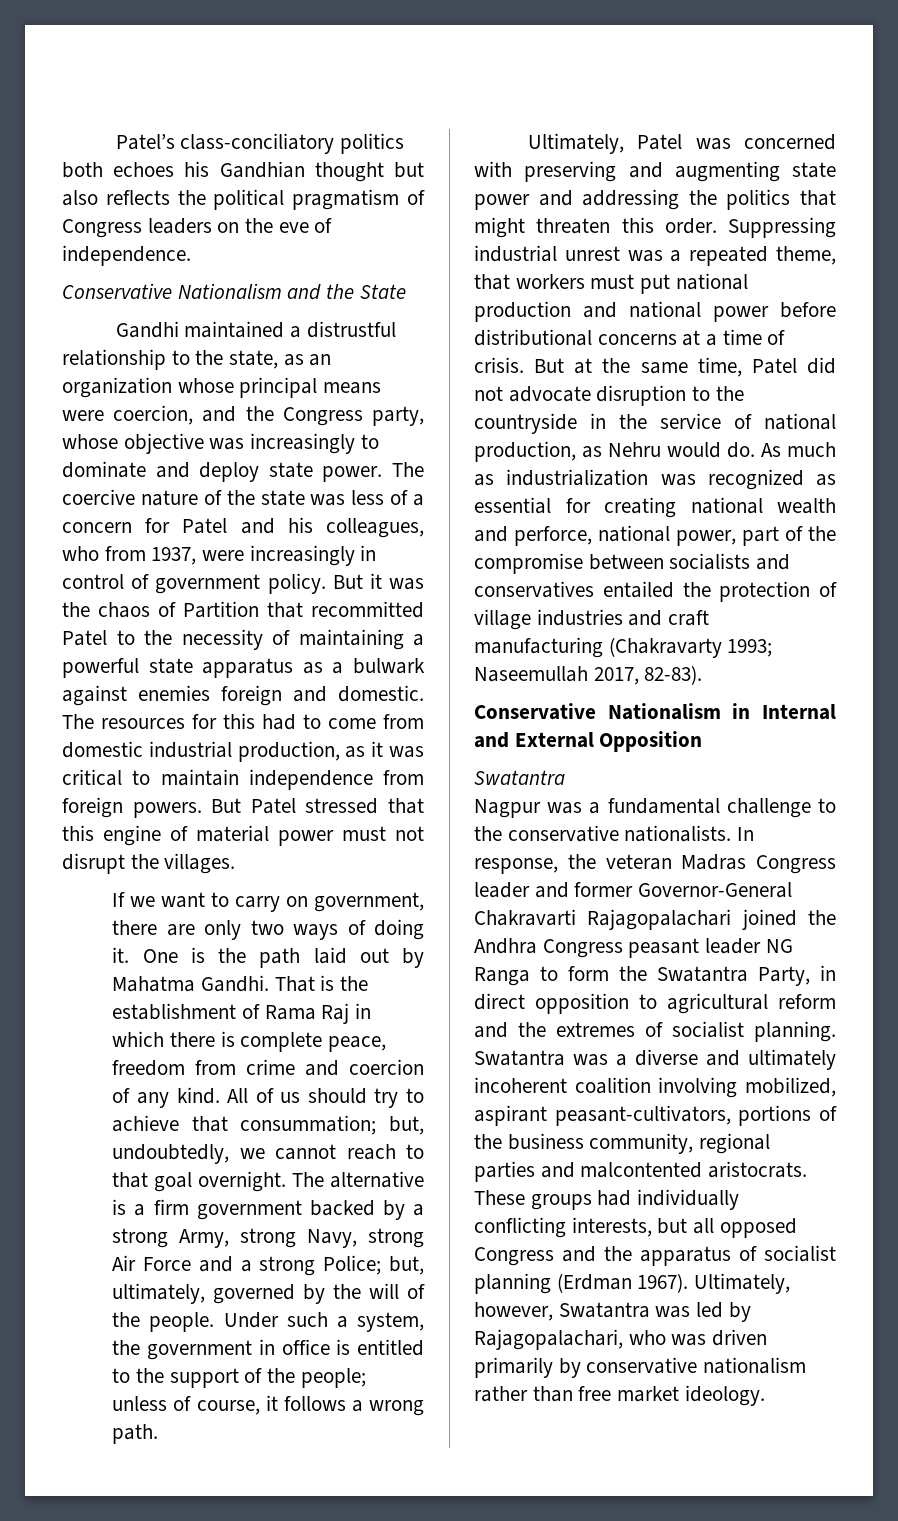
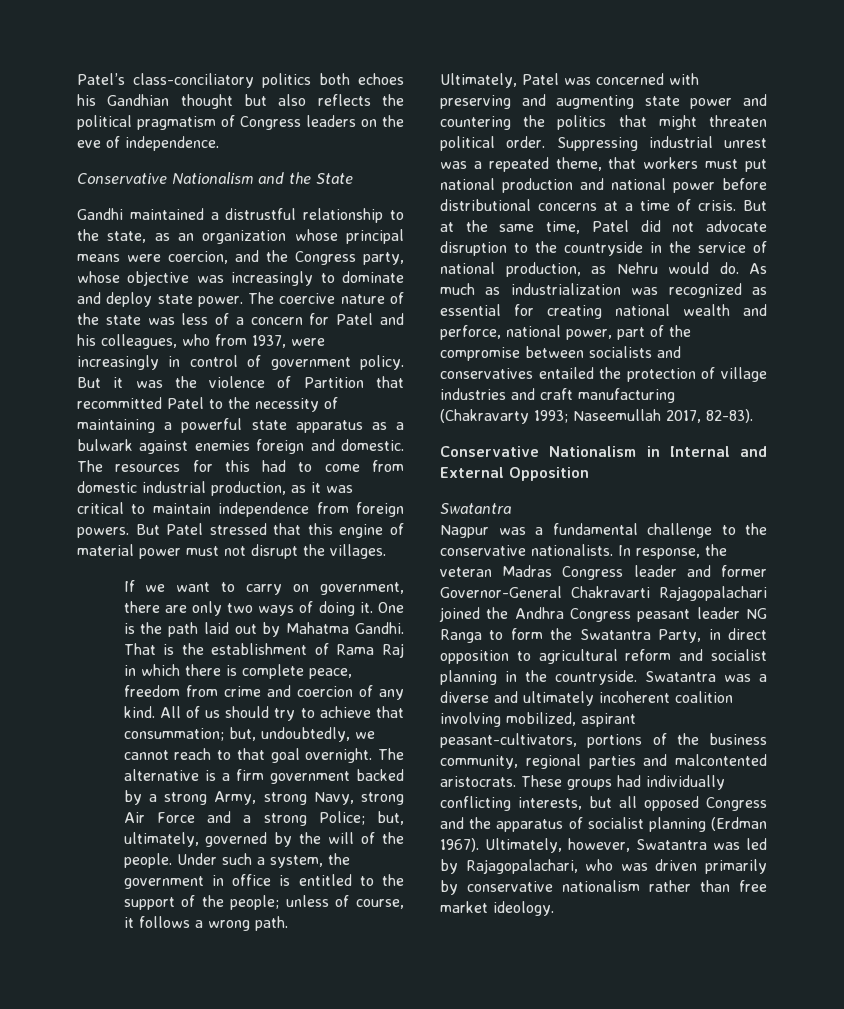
[98,602,150,618] chaos -> [209,376,266,388] violence
[582,189,680,210] addressing -> [440,116,511,130] countering
[621,217,654,233] this -> [440,136,495,151] political
[518,1021,836,1042] the extremes of socialist planning. -> [711,649,767,661] [440,670,637,685] socialist planning in the countryside.

